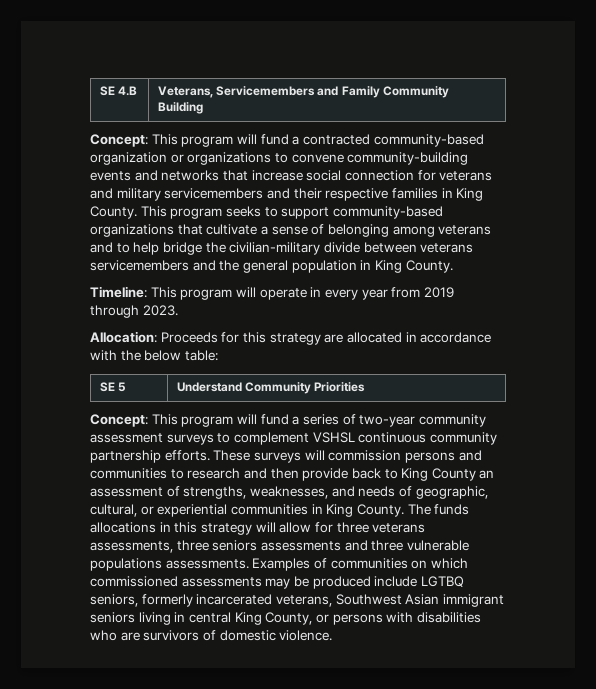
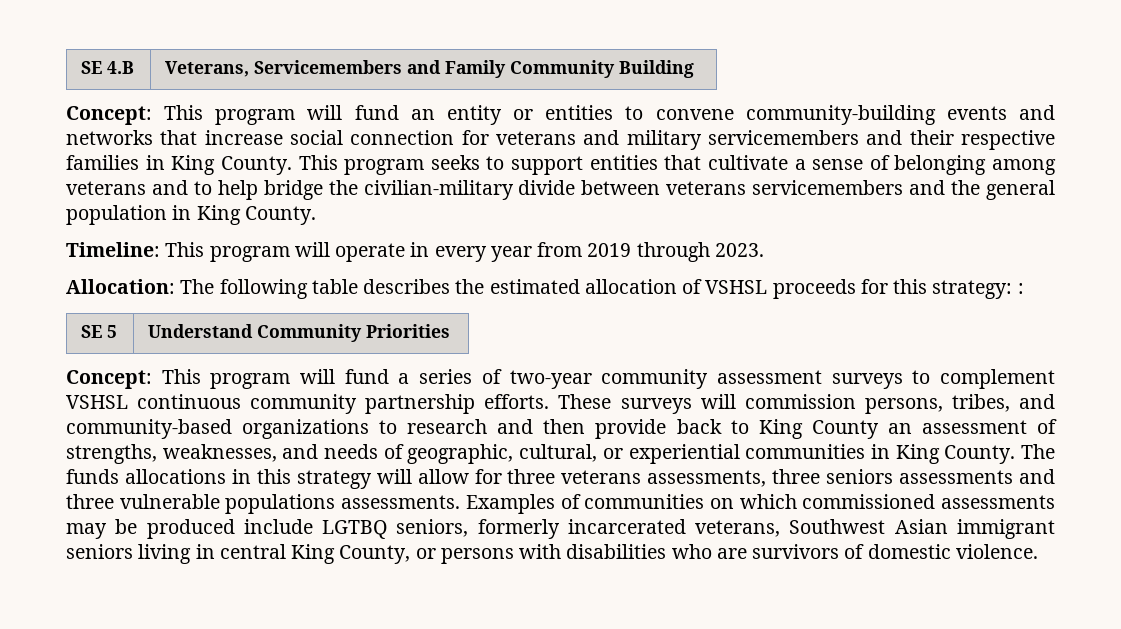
[292,134,484,147] [90,152,272,165] a contracted community-based organization or organizations -> [410,105,614,125] an entity or entities
[332,206,443,219] [90,224,174,237] community-based organizations -> [589,155,658,170] entities
[160,332,492,345] [90,350,218,361] Proceeds for this strategy are allocated in accordance with the below table: -> [180,279,1024,299] The following table describes the estimated allocation of VSHSL proceeds for this strategy: :
[404,450,482,463] [90,468,167,479] persons and communities -> [864,394,1056,414] [66,419,370,439] persons, tribes, and community-based organizations

